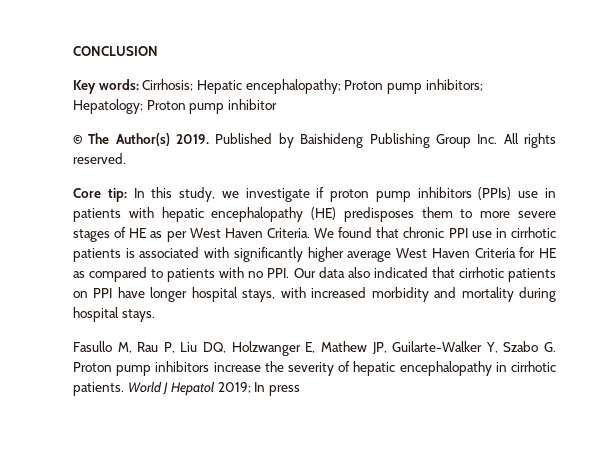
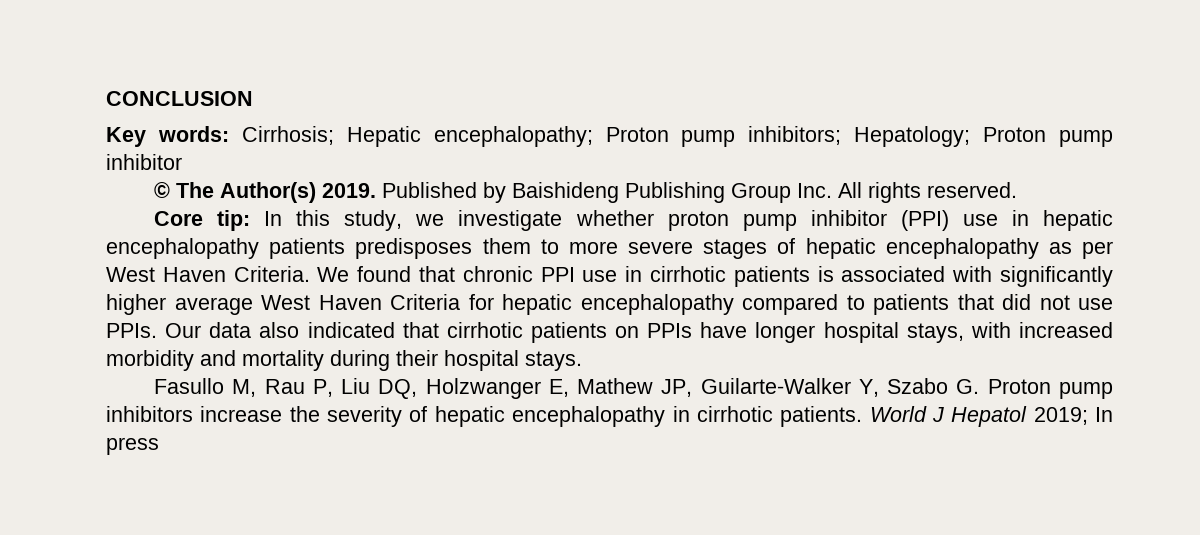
[316,187,325,198] if -> [575,210,654,226] whether
[417,187,556,200] [73,207,337,222] inhibitors (PPIs) use in patients with hepatic encephalopathy (HE) -> [810,210,1113,231] [106,238,346,259] inhibitor (PPI) use in hepatic encephalopathy patients
[129,228,147,238] HE -> [805,238,1039,259] hepatic encephalopathy
[539,248,557,258] [73,271,85,278] HE as -> [502,294,734,315] hepatic encephalopathy
[219,267,290,278] with no PPI. -> [957,294,1113,310] [106,323,157,338] that did not use PPIs.
[93,288,113,298] PPI -> [647,323,693,338] PPIs
(556, 294) none -> [396,350,438,366] their

